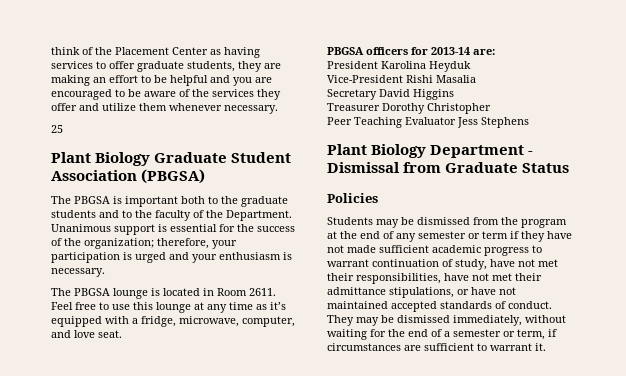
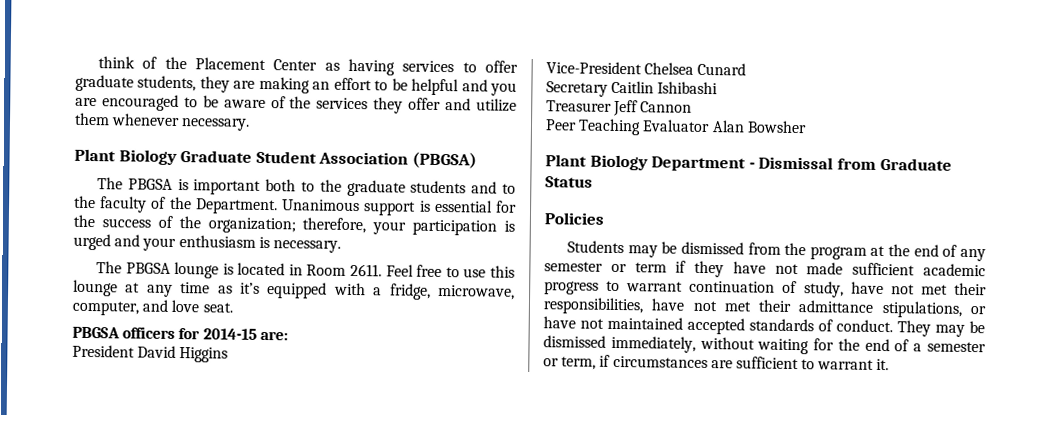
[51,125,63,133] // 25 -> (251, 124) none
[431,47,470,55] 2013-14 -> [202,328,257,340] 2014-15
[381,61,471,72] [327,75,476,83] [327,89,454,100] Karolina Heyduk // Vice-President Rishi Masalia // Secretary David Higgins -> [137,345,229,363] [546,61,747,76] [546,80,719,97] David Higgins // Vice-President Chelsea Cunard // Secretary Caitlin Ishibashi
[382,103,491,114] Dorothy Christopher -> [613,99,693,117] Jeff Cannon
[457,117,529,128] Jess Stephens -> [711,120,807,134] Alan Bowsher

